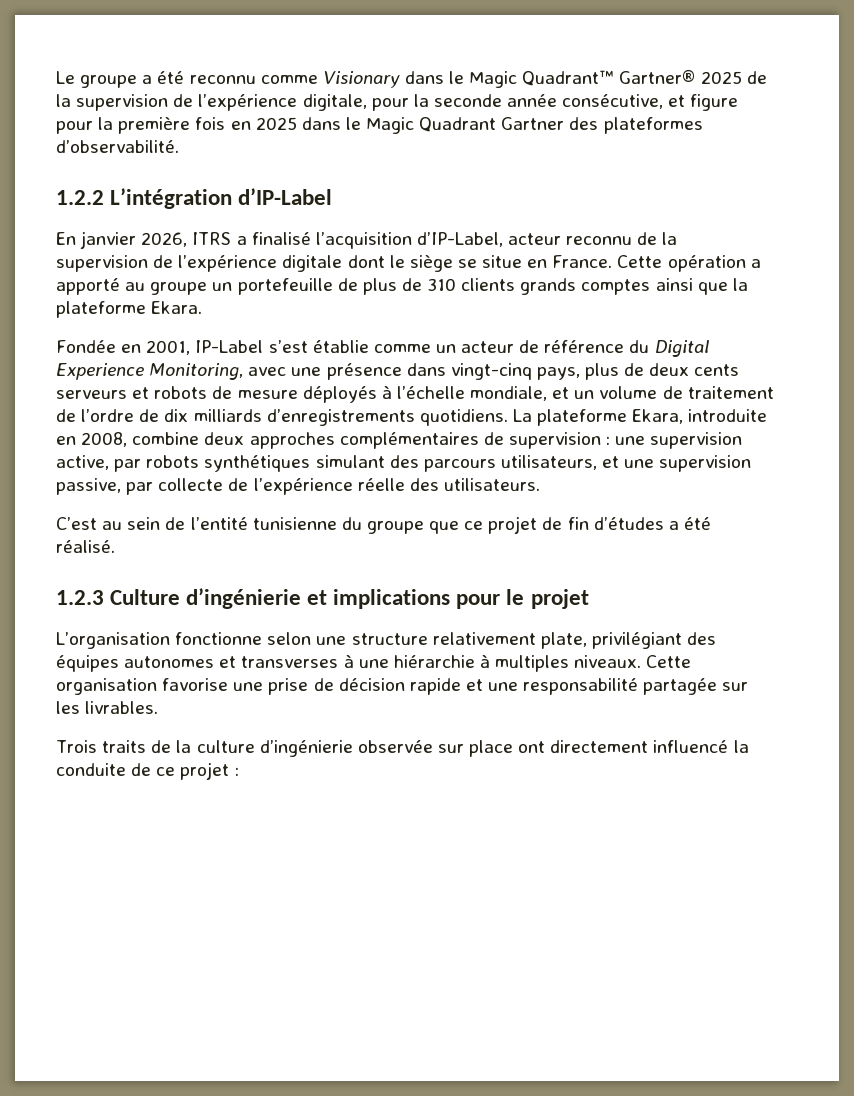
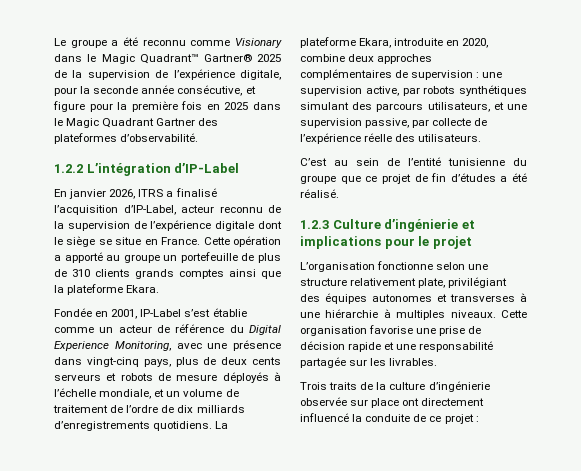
[81,432,128,447] 2008, -> [462,38,489,48] 2020,

